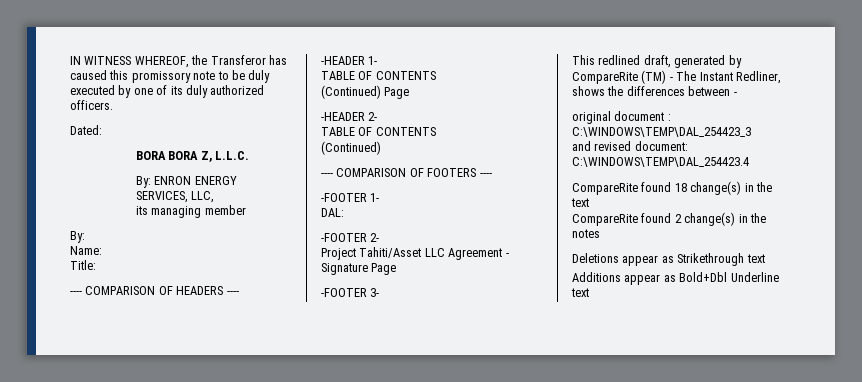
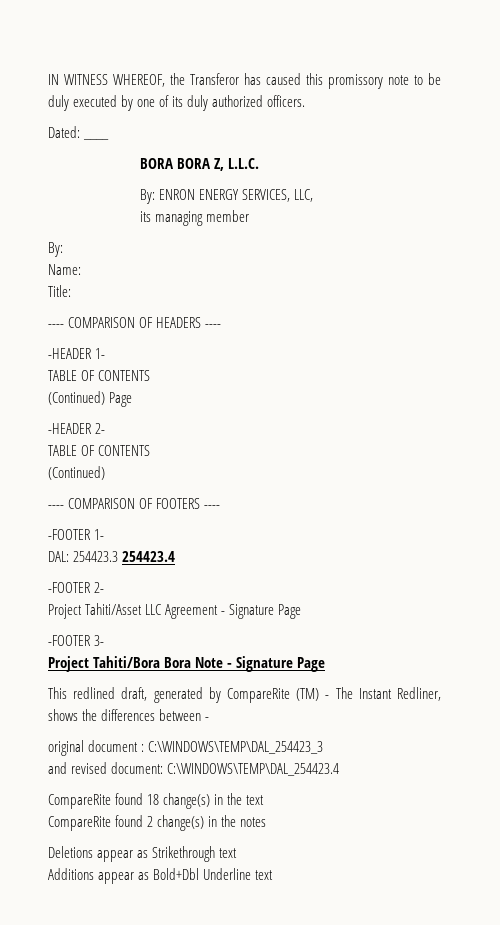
(102, 130) none -> [83,138,110,140] ____
(344, 212) none -> [73,551,176,562] 254423.3 254423.4
(380, 292) none -> [48,656,326,672] // Project Tahiti/Bora Bora Note - Signature Page

